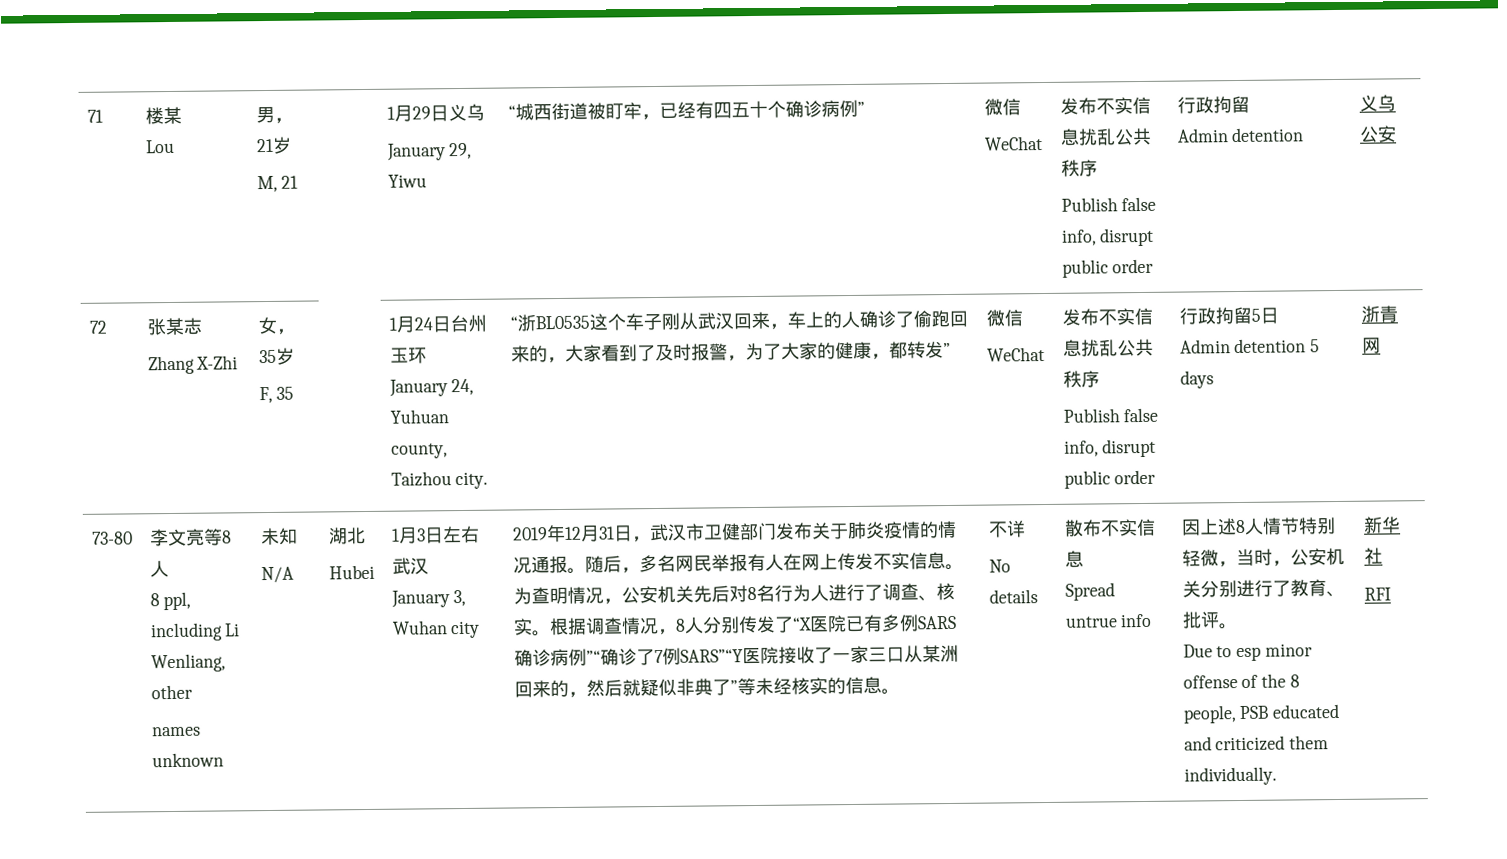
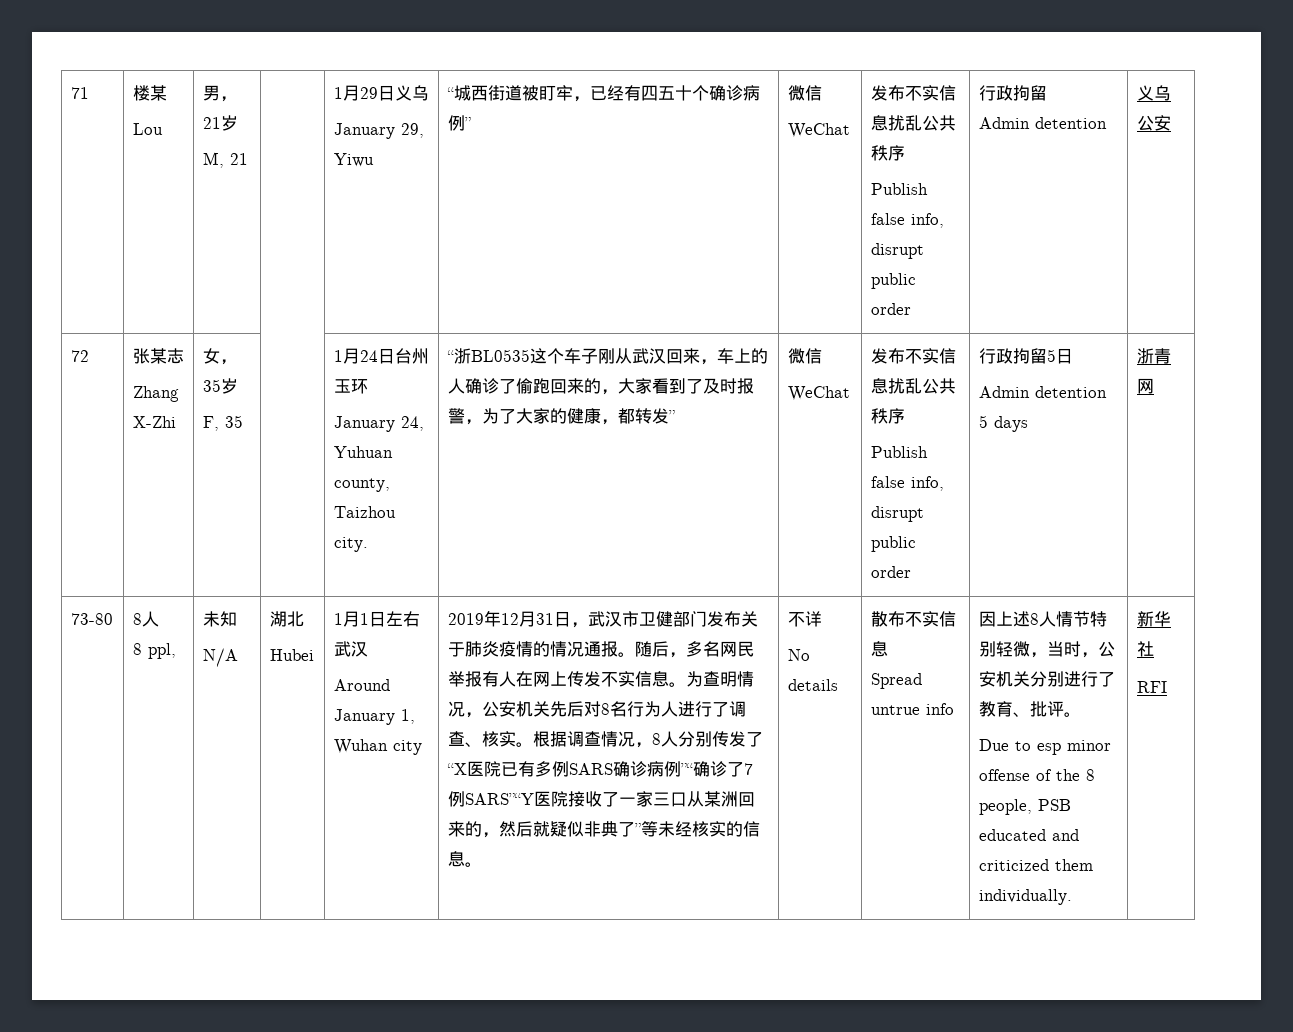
[148,528,223,547] 李文亮等 -> (113, 619) none
[149,622,241,642] [150,653,226,673] [150,684,193,700] [151,726,201,737] [151,752,224,768] including Li Wenliang, other // names unknown -> (176, 651) none
[416,528,426,542] 3 -> [359,613,369,625] 1
[390,589,467,608] January 3, -> [333,679,390,691] [333,709,415,725] Around January 1,

